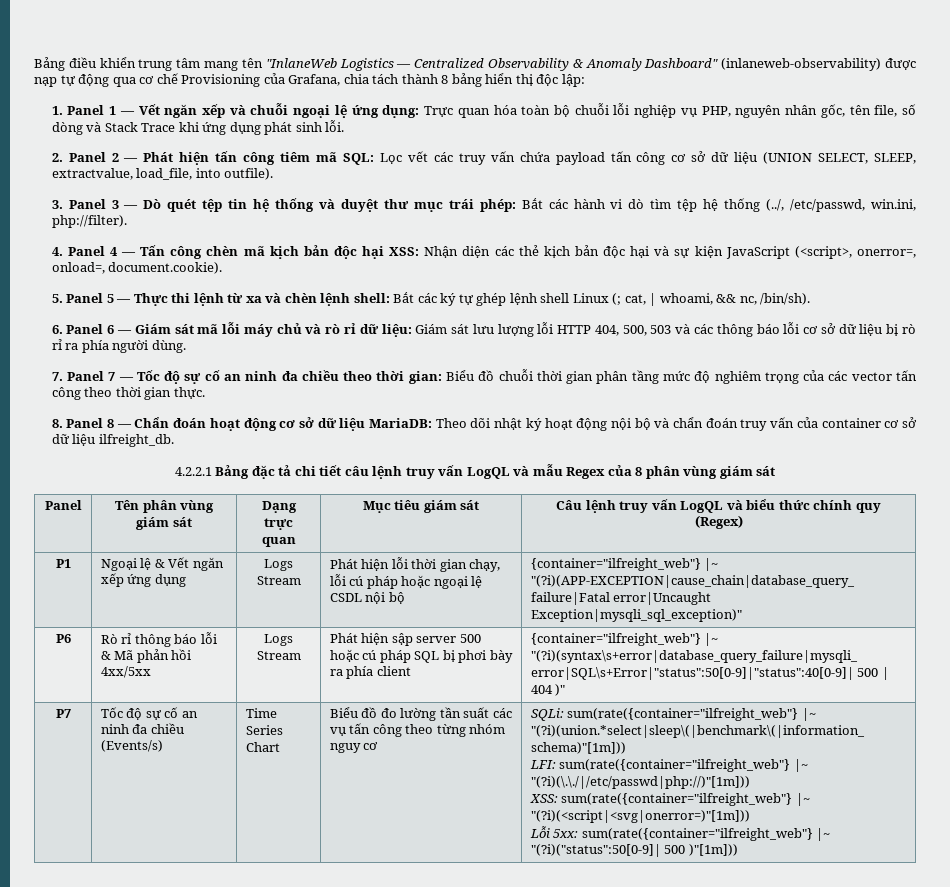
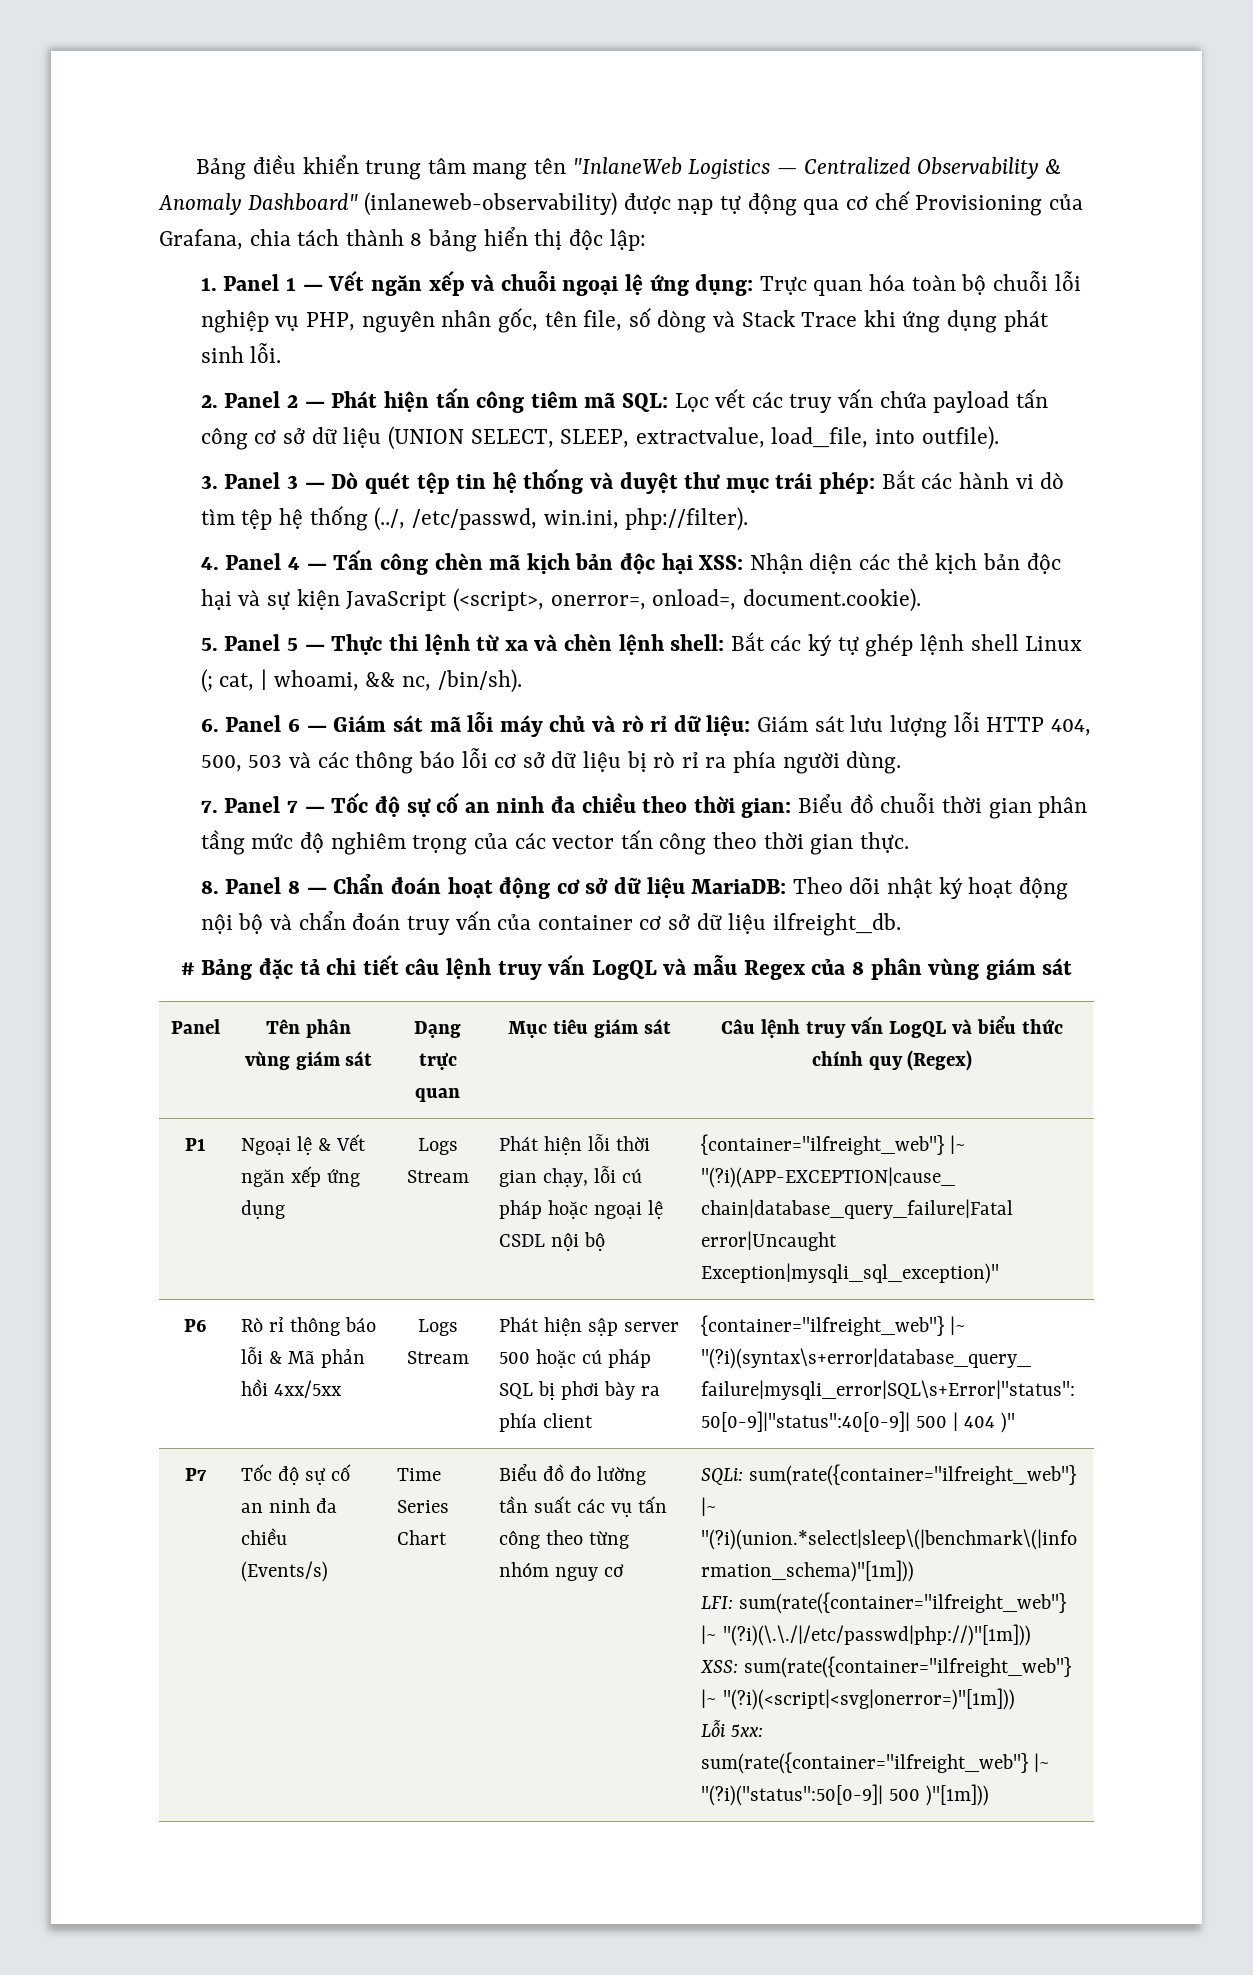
[174,467,212,476] 4.2.2.1 -> [180,962,195,975] #

